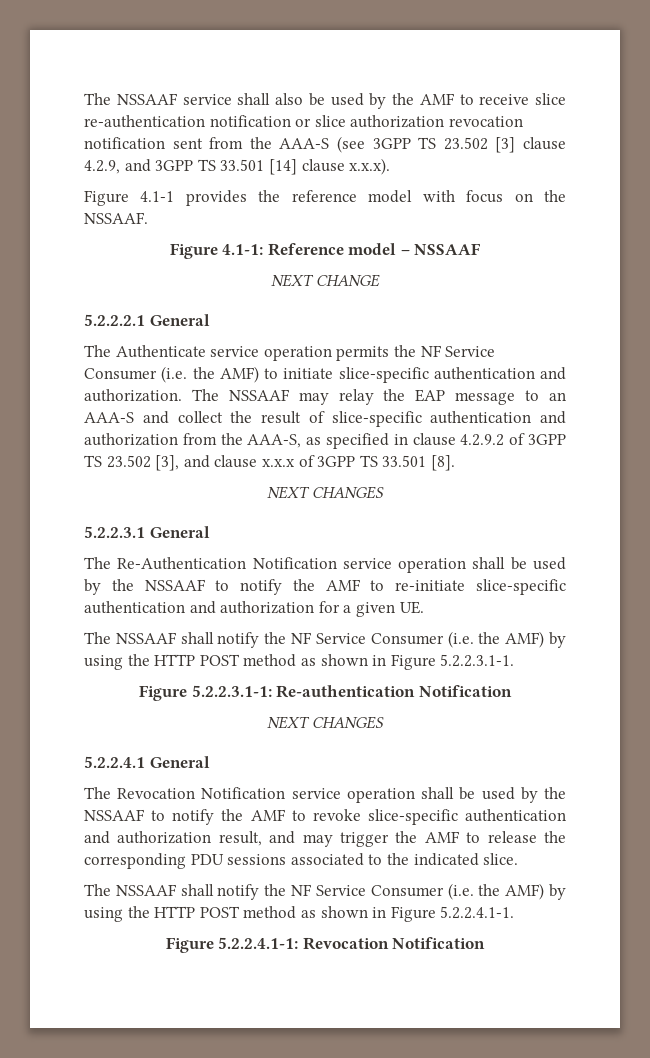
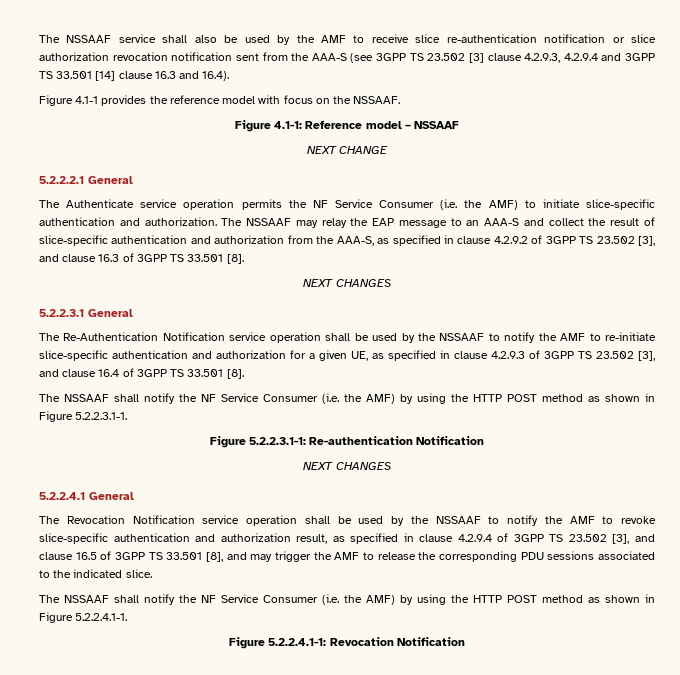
[84,160,120,174] 4.2.9, -> [524,53,598,63] 4.2.9.3, 4.2.9.4
[349,158,391,175] x.x.x). -> [154,71,230,81] 16.3 and 16.4).
[261,459,295,467] x.x.x -> [98,254,120,262] 16.3
[399,601,424,614] UE. -> [351,350,655,361] [39,368,244,379] UE, as specified in clause 4.2.9.3 of 3GPP TS 23.502 [3], and clause 16.4 of 3GPP TS 33.501 [8].
(262, 838) none -> [332,533,655,544] [39,551,223,562] as specified in clause 4.2.9.4 of 3GPP TS 23.502 [3], and clause 16.5 of 3GPP TS 33.501 [8],

